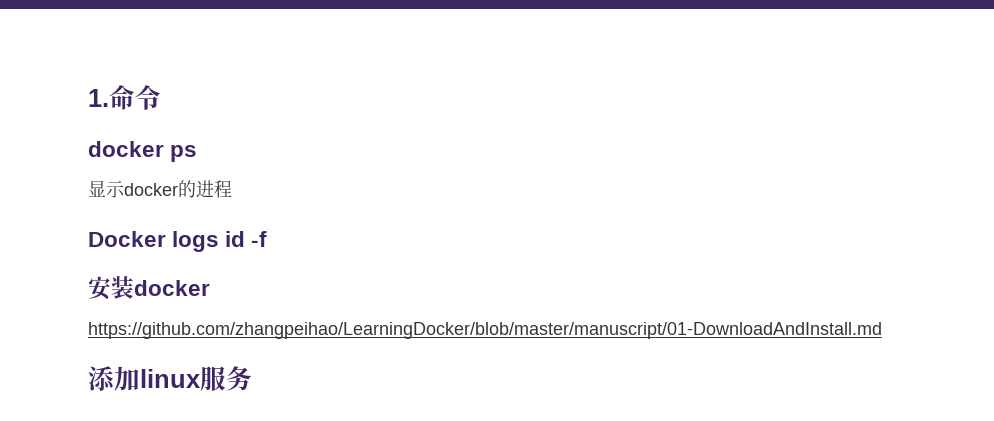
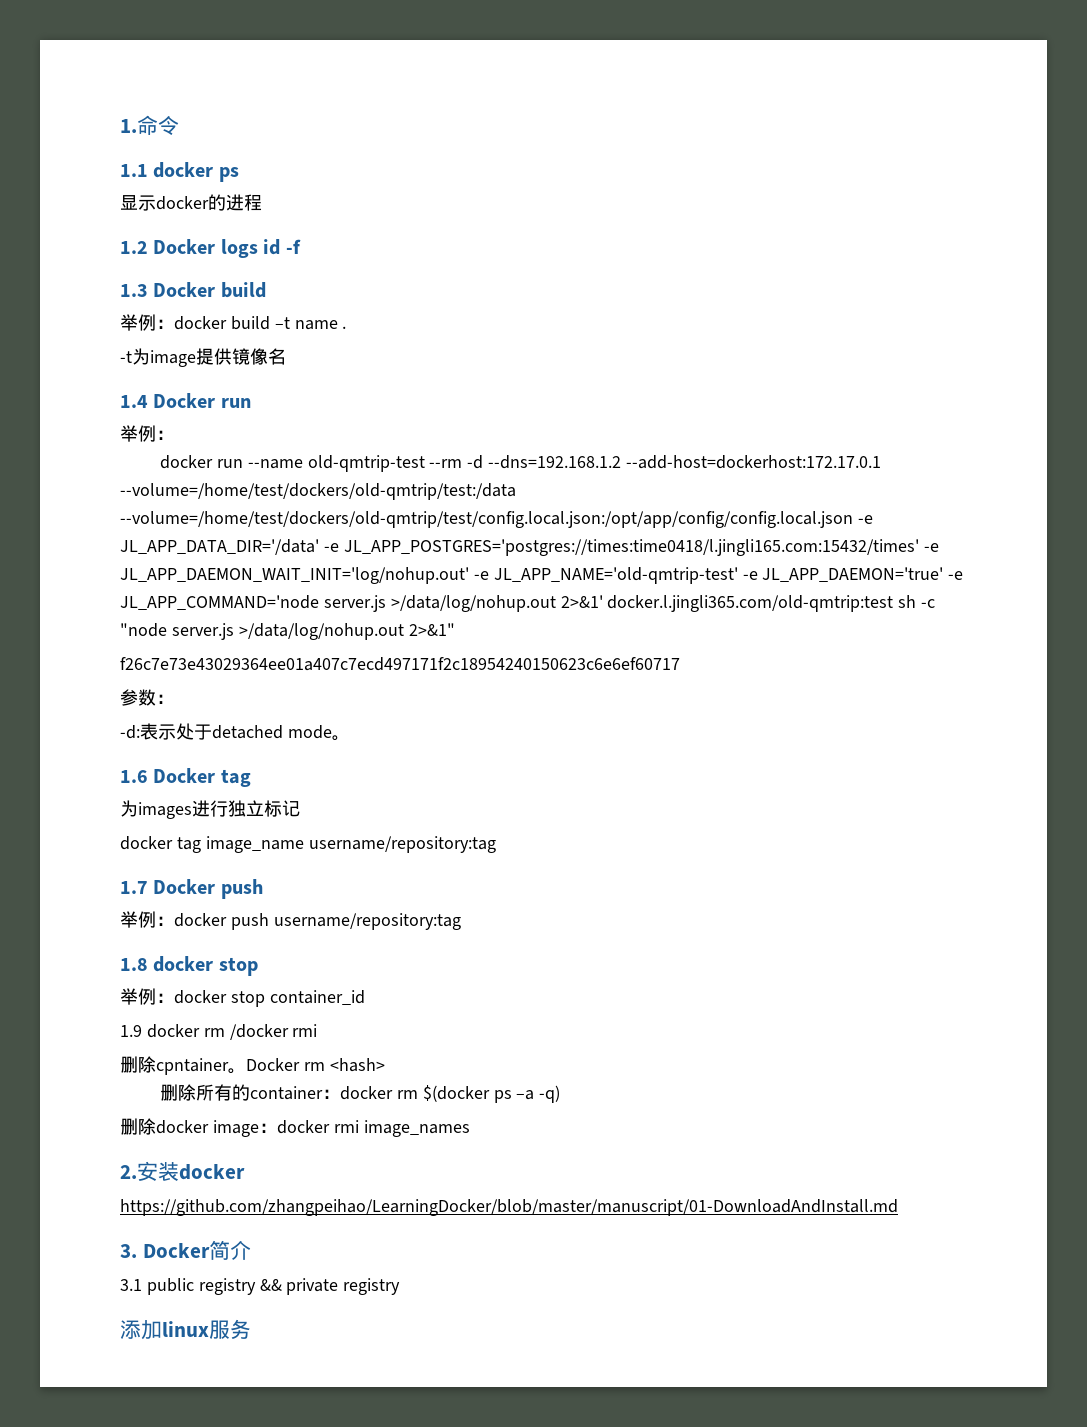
(161, 97) none -> [120,164,148,177] 1.1
(232, 189) none -> [120,241,148,254] 1.2
[88,276,210,300] [88,322,882,339] 安装docker // https://github.com/zhangpeihao/LearningDocker/blob/master/manuscript/01-DownloadAndInstall.md -> [120,282,266,298] [120,314,347,331] [120,348,286,367] [120,393,251,408] [120,425,174,442] [160,455,882,472] [120,483,516,500] [120,511,873,528] [120,539,939,556] [120,567,964,584] [120,595,936,612] [120,623,455,640] [120,657,680,671] [120,689,174,706] [120,723,350,741] [120,768,251,787] [120,800,300,819] [120,836,496,853] [120,879,263,899] [120,911,461,930] [120,956,258,976] [120,988,365,1007] [120,1024,318,1040] [120,1056,385,1075] [160,1084,561,1103] [120,1118,470,1137] [120,1161,245,1181] [120,1199,898,1216] [120,1240,251,1260] [120,1278,401,1295] 1.3 Docker build // 举例：docker build –t name . // -t为image提供镜像名 // 1.4 Docker run // 举例： // docker run --name old-qmtrip-test --rm -d --dns=192.168.1.2 --add-host=dockerhost:172.17.0.1 --volume=/home/test/dockers/old-qmtrip/test:/data --volume=/home/test/dockers/old-qmtrip/test/config.local.json:/opt/app/config/config.local.json -e JL_APP_DATA_DIR='/data' -e JL_APP_POSTGRES='postgres://times:time0418/l.jingli165.com:15432/times' -e JL_APP_DAEMON_WAIT_INIT='log/nohup.out' -e JL_APP_NAME='old-qmtrip-test' -e JL_APP_DAEMON='true' -e JL_APP_COMMAND='node server.js >/data/log/nohup.out 2>&1' docker.l.jingli365.com/old-qmtrip:test sh -c "node server.js >/data/log/nohup.out 2>&1" // f26c7e73e43029364ee01a407c7ecd497171f2c18954240150623c6e6ef60717 // 参数： // -d:表示处于detached mode。 // 1.6 Docker tag // 为images进行独立标记 // docker tag image_name username/repository:tag // 1.7 Docker push // 举例：docker push username/repository:tag // 1.8 docker stop // 举例：docker stop container_id // 1.9 docker rm /docker rmi // 删除cpntainer。Docker rm <hash> // 删除所有的container：docker rm $(docker ps –a -q) // 删除docker image：docker rmi image_names // 2.安装docker // https://github.com/zhangpeihao/LearningDocker/blob/master/manuscript/01-DownloadAndInstall.md // 3. Docker简介 // 3.1 public registry && private registry

